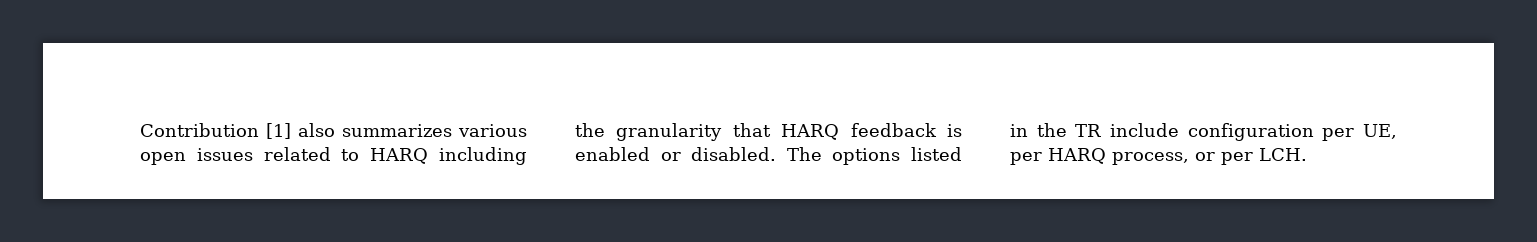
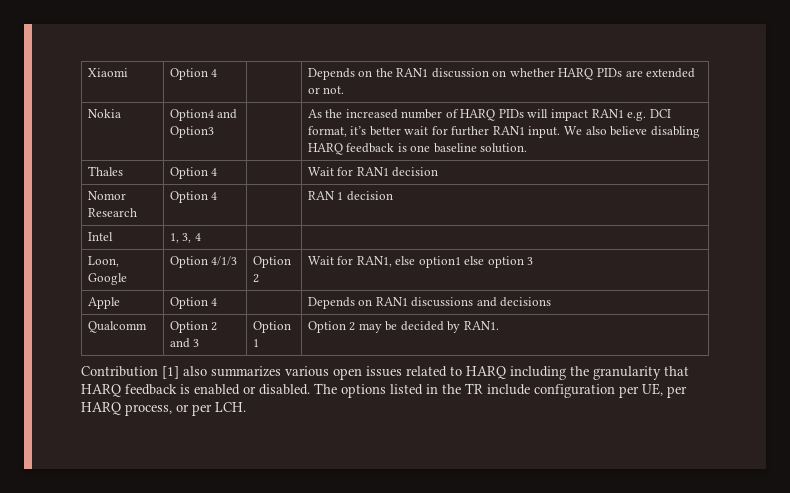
(140, 130) none -> [87,68,128,77] [169,68,218,80] [307,68,696,80] [307,86,345,94] [87,109,121,118] [169,109,238,121] [169,126,214,138] [307,109,671,121] [307,126,700,138] [307,143,528,155] [87,166,123,176] [169,167,218,179] [307,167,439,177] [87,191,126,200] [87,208,137,217] [169,191,218,203] [307,191,393,201] [87,232,113,241] [169,233,201,243] [87,256,119,267] [87,273,127,285] [169,256,238,268] [252,256,291,268] [252,274,259,283] [307,256,534,268] [87,297,120,309] [169,297,218,309] [307,297,552,309] [87,321,147,333] [169,321,218,333] [169,338,200,348] [252,321,291,333] [252,339,259,347] [307,321,499,333] Xiaomi | Option 4 | | Depends on the RAN1 discussion on whether HARQ PIDs are extended or not. // Nokia | Option4 and Option3 | | As the increased number of HARQ PIDs will impact RAN1 e.g. DCI format, it’s better wait for further RAN1 input. We also believe disabling HARQ feedback is one baseline solution. // Thales | Option 4 | | Wait for RAN1 decision // Nomor Research | Option 4 | | RAN 1 decision // Intel | 1, 3, 4 | | // Loon, Google | Option 4/1/3 | Option 2 | Wait for RAN1, else option1 else option 3 // Apple | Option 4 | | Depends on RAN1 discussions and decisions // Qualcomm | Option 2 and 3 | Option 1 | Option 2 may be decided by RAN1. //

